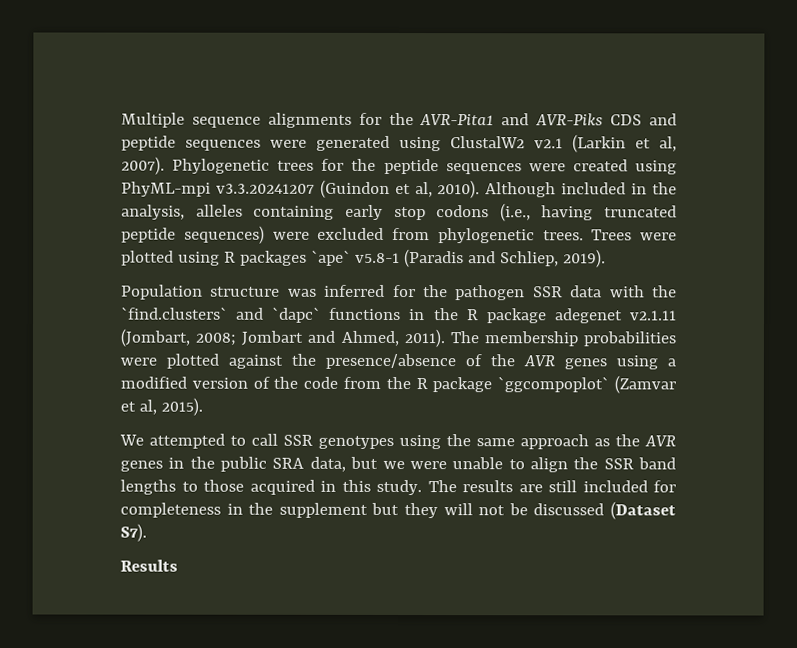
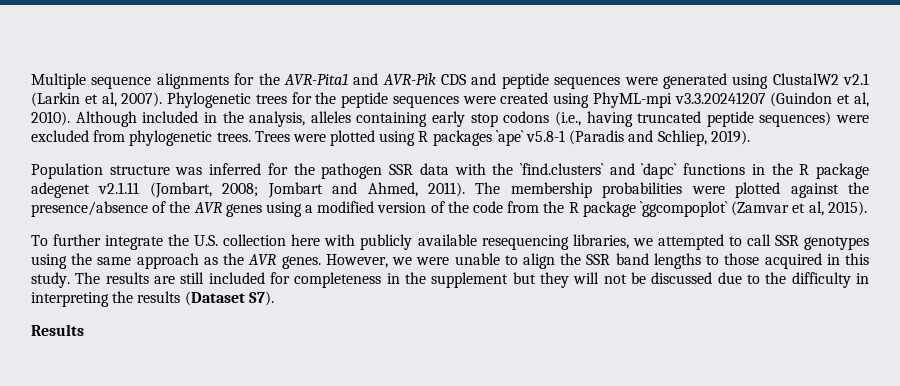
[535,113,604,126] AVR-Piks -> [382,73,436,85] AVR-Pik
[119,434,144,446] We -> [31,234,653,250] To further integrate the U.S. collection here with publicly available resequencing libraries, we
[120,456,379,472] genes in the public SRA data, but -> [281,254,388,269] genes. However,
(605, 509) none -> [717,272,870,288] [31,291,181,307] due to the difficulty in interpreting the results

